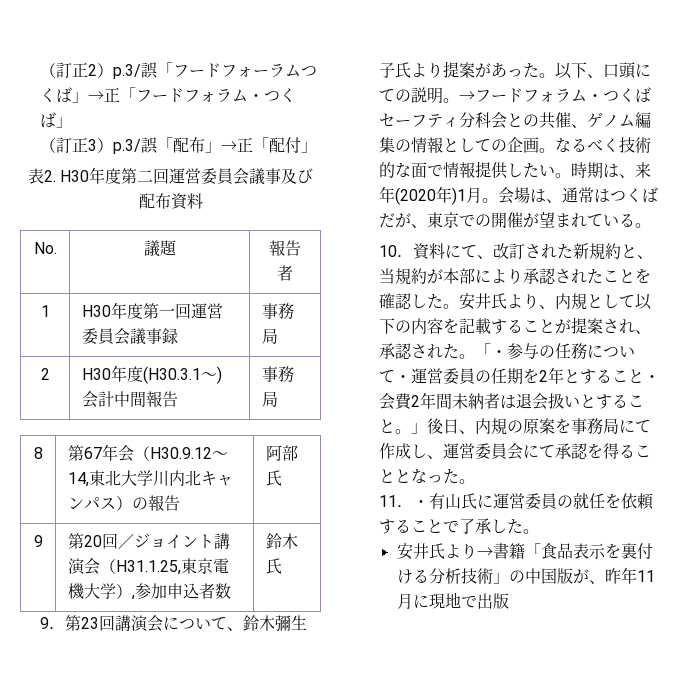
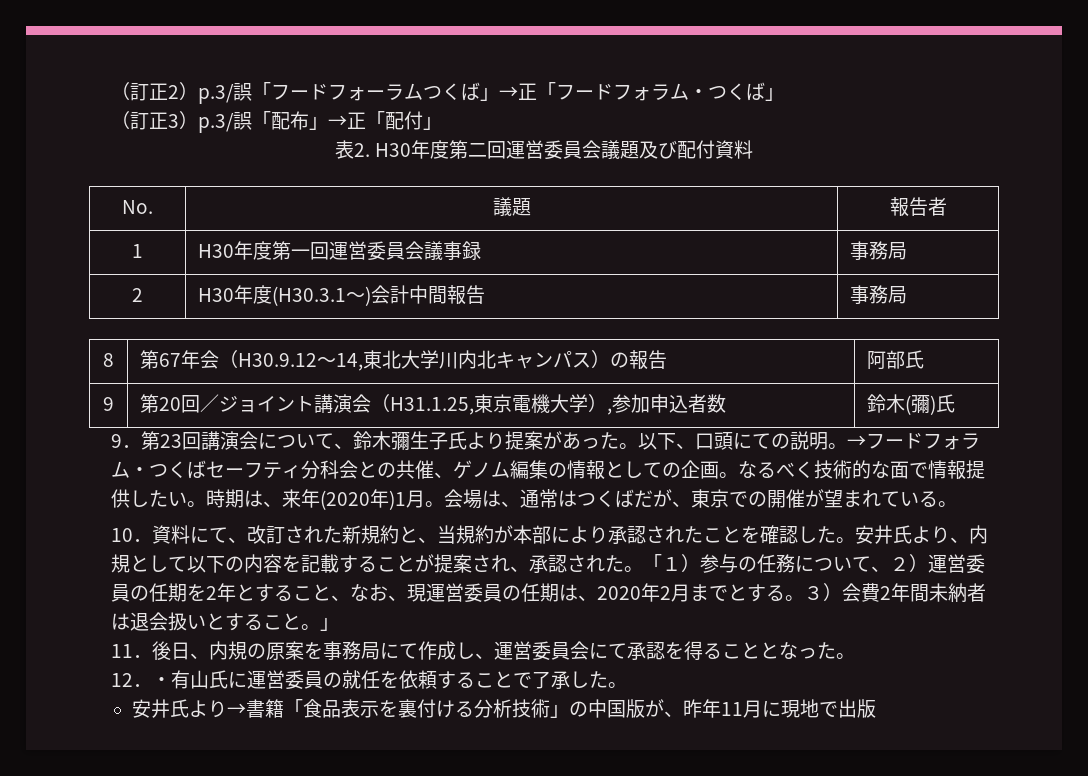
[265,168,314,184] [138,193,171,209] 事及び配布 -> [620,140,716,159] 題及び配付
(298, 541) none -> [905,395,937,415] (彌)
[490,350,507,357] ・ -> [661,554,700,573] １）
[394,375,411,382] ・ -> [870,554,928,573] 、２）
[643,375,660,382] ・ -> [330,583,842,602] 、なお、現運営委員の任期は、2020年2月までとする。３）
(427, 428) none -> [110,644,152,658] // 11．
[378,495,397,507] 11 -> [110,673,133,687] 12

